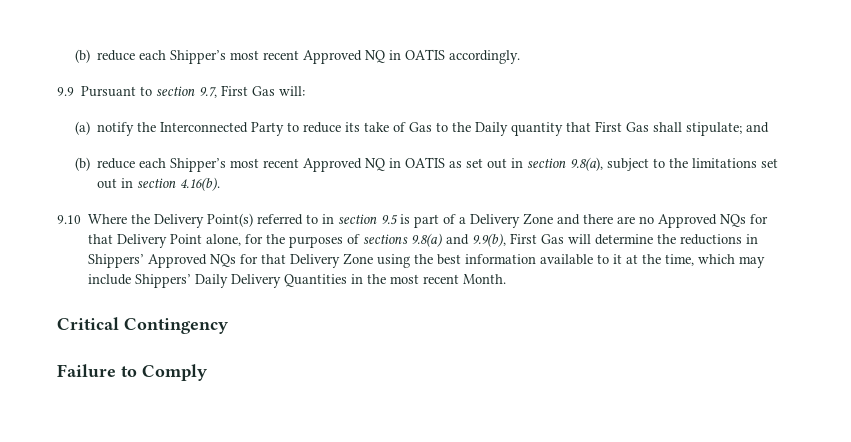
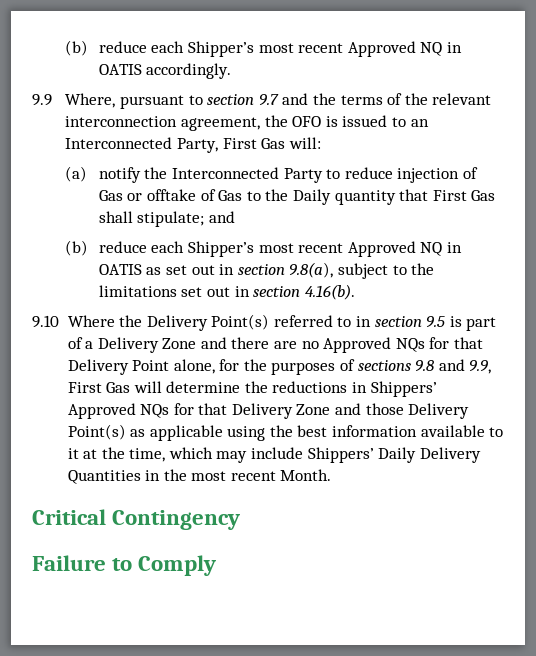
[81,86,218,98] Pursuant to section 9.7, -> [65,93,492,109] [65,115,429,131] [65,137,219,153] Where, pursuant to section 9.7 and the terms of the relevant interconnection agreement, the OFO is issued to an Interconnected Party,
[344,122,389,132] its take -> [397,167,478,183] [98,189,197,201] injection of Gas or offtake
[411,233,507,247] 9.8(a) and 9.9(b), -> [415,359,492,374] 9.8 and 9.9,
(374, 259) none -> [335,403,470,419] [67,424,223,441] and those Delivery Point(s) as applicable

